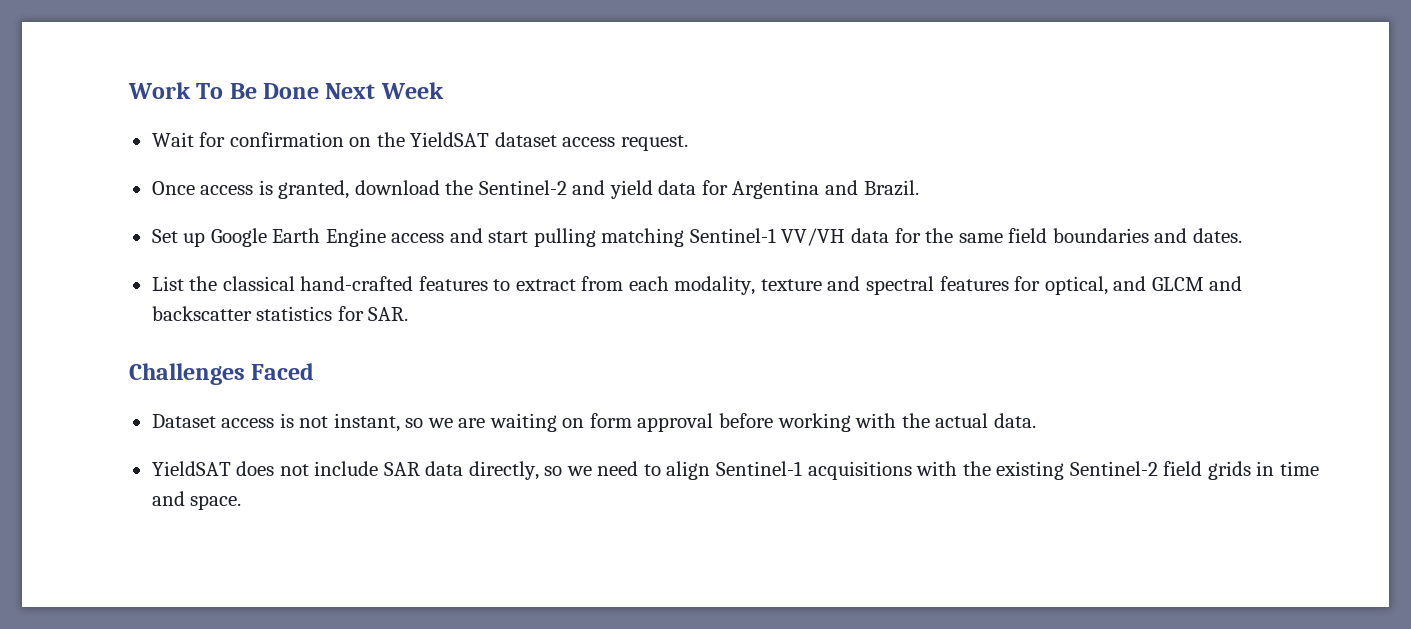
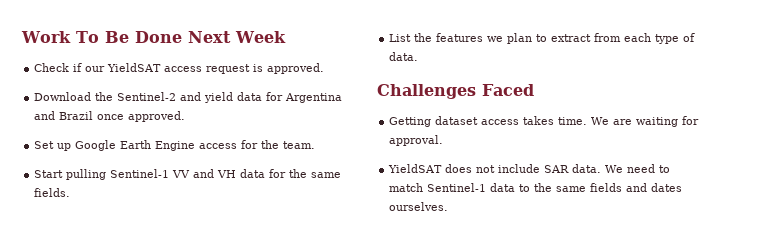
[151,132,688,151] [151,180,440,199] Wait for confirmation on the YieldSAT dataset access request. // Once access is granted, download -> [34,63,325,74] [34,92,92,101] Check if our YieldSAT access request is approved. // Download
[863,180,919,196] Brazil. -> [59,111,186,122] Brazil once approved.
[449,228,1242,247] and start pulling matching Sentinel-1 VV/VH data for the same field boundaries and dates. -> [241,140,316,149] [34,169,342,180] [34,188,71,197] for the team. // Start pulling Sentinel-1 VV and VH data for the same fields.
[222,276,488,291] classical hand-crafted features -> [436,33,533,44] features we plan
[674,276,1243,295] [151,306,409,321] [129,363,315,385] [151,413,1036,432] modality, texture and spectral features for optical, and GLCM and backscatter statistics for SAR. // Challenges Faced // Dataset access is not instant, so we are waiting on form approval before working with the actual data. -> [655,33,696,44] [389,52,419,61] [377,84,534,99] [389,116,700,127] [389,135,444,146] type of data. // Challenges Faced // Getting dataset access takes time. We are waiting for approval.
[425,461,1319,480] [151,491,242,510] data directly, so we need to align Sentinel-1 acquisitions with the existing Sentinel-2 field grids in time and space. -> [572,164,671,173] [389,183,683,192] [389,202,449,211] data. We need to match Sentinel-1 data to the same fields and dates ourselves.

